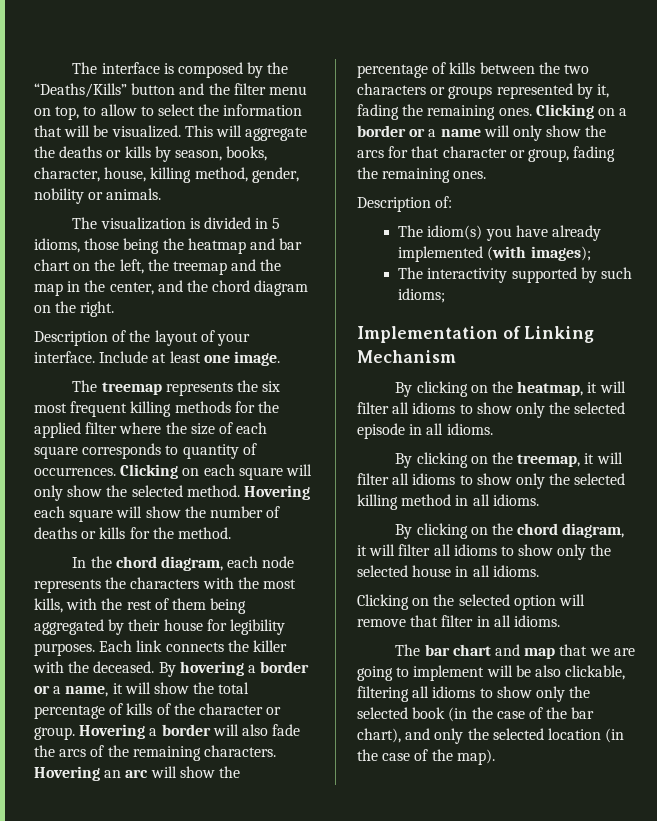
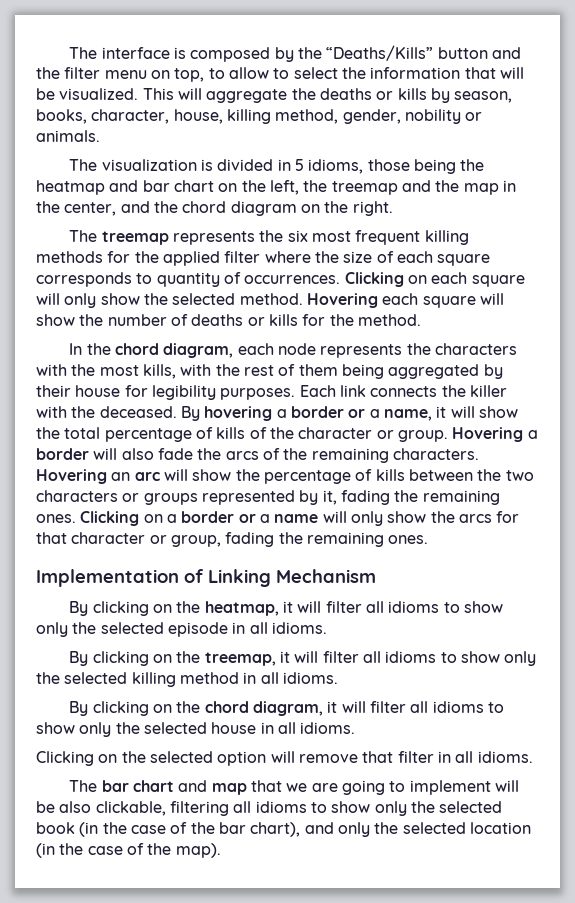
[34,330,250,346] [34,351,280,366] // Description of the layout of your interface. Include at least one image. -> (393, 208) none
[357,196,453,212] [398,225,601,241] [398,246,591,262] [398,267,632,283] [398,288,446,303] // Description of: // The idiom(s) you have already implemented (with images); // The interactivity supported by such idioms; -> (429, 539) none

